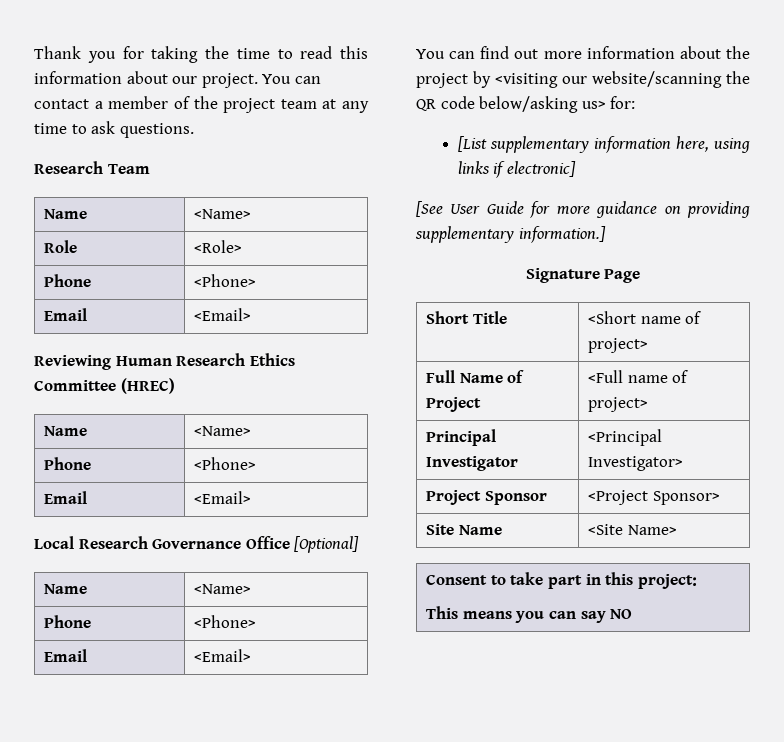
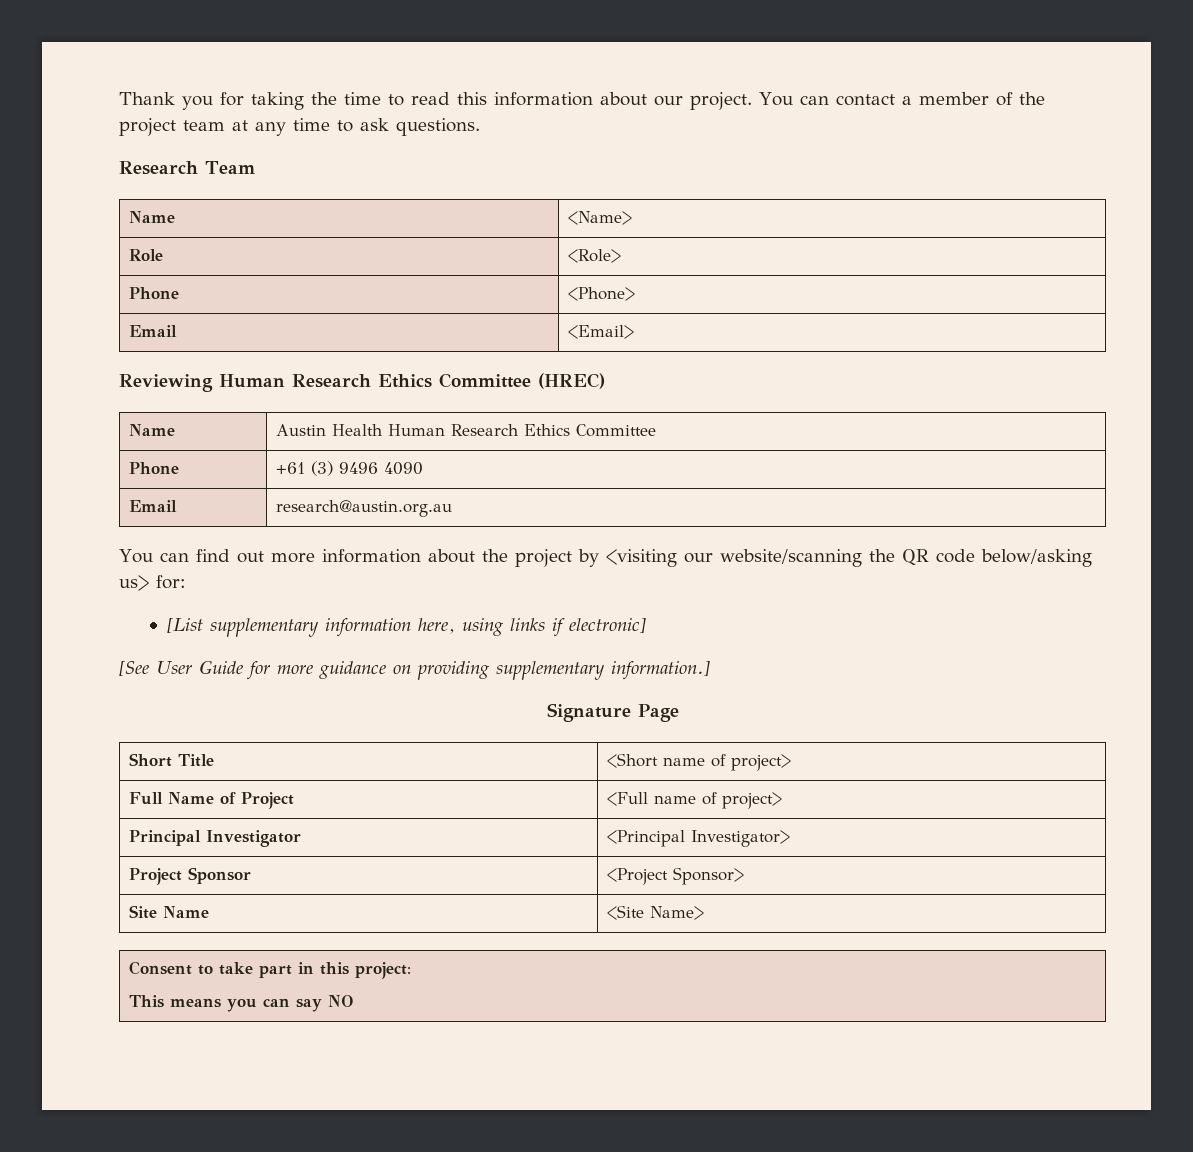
[194,426,252,436] [44,457,92,470] [194,457,257,470] [44,491,88,504] [194,491,252,504] [34,536,360,553] [44,584,88,594] [194,584,252,594] [44,615,92,628] [194,615,257,628] [44,649,88,662] [194,649,252,662] <Name> // Phone | <Phone> // Email | <Email> // Local Research Governance Office [Optional] // Name | <Name> // Phone | <Phone> // Email | <Email> -> [275,424,656,437] [128,462,179,474] [275,461,423,476] [128,500,177,512] [275,500,452,517] Austin Health Human Research Ethics Committee // Phone | +61 (3) 9496 4090 // Email | research@austin.org.au

